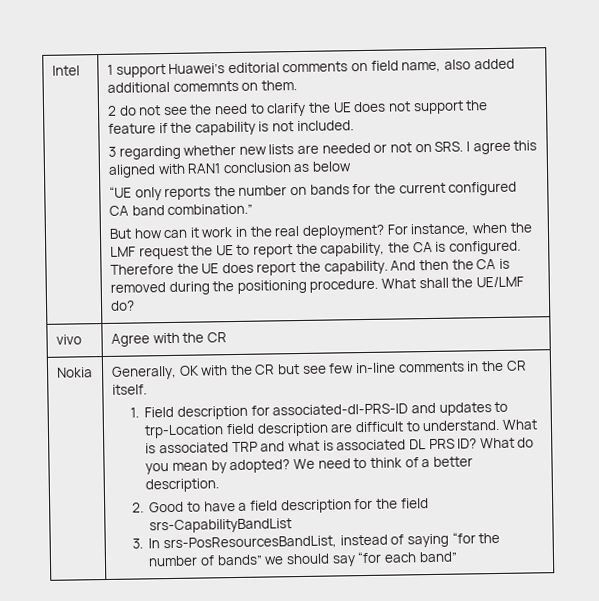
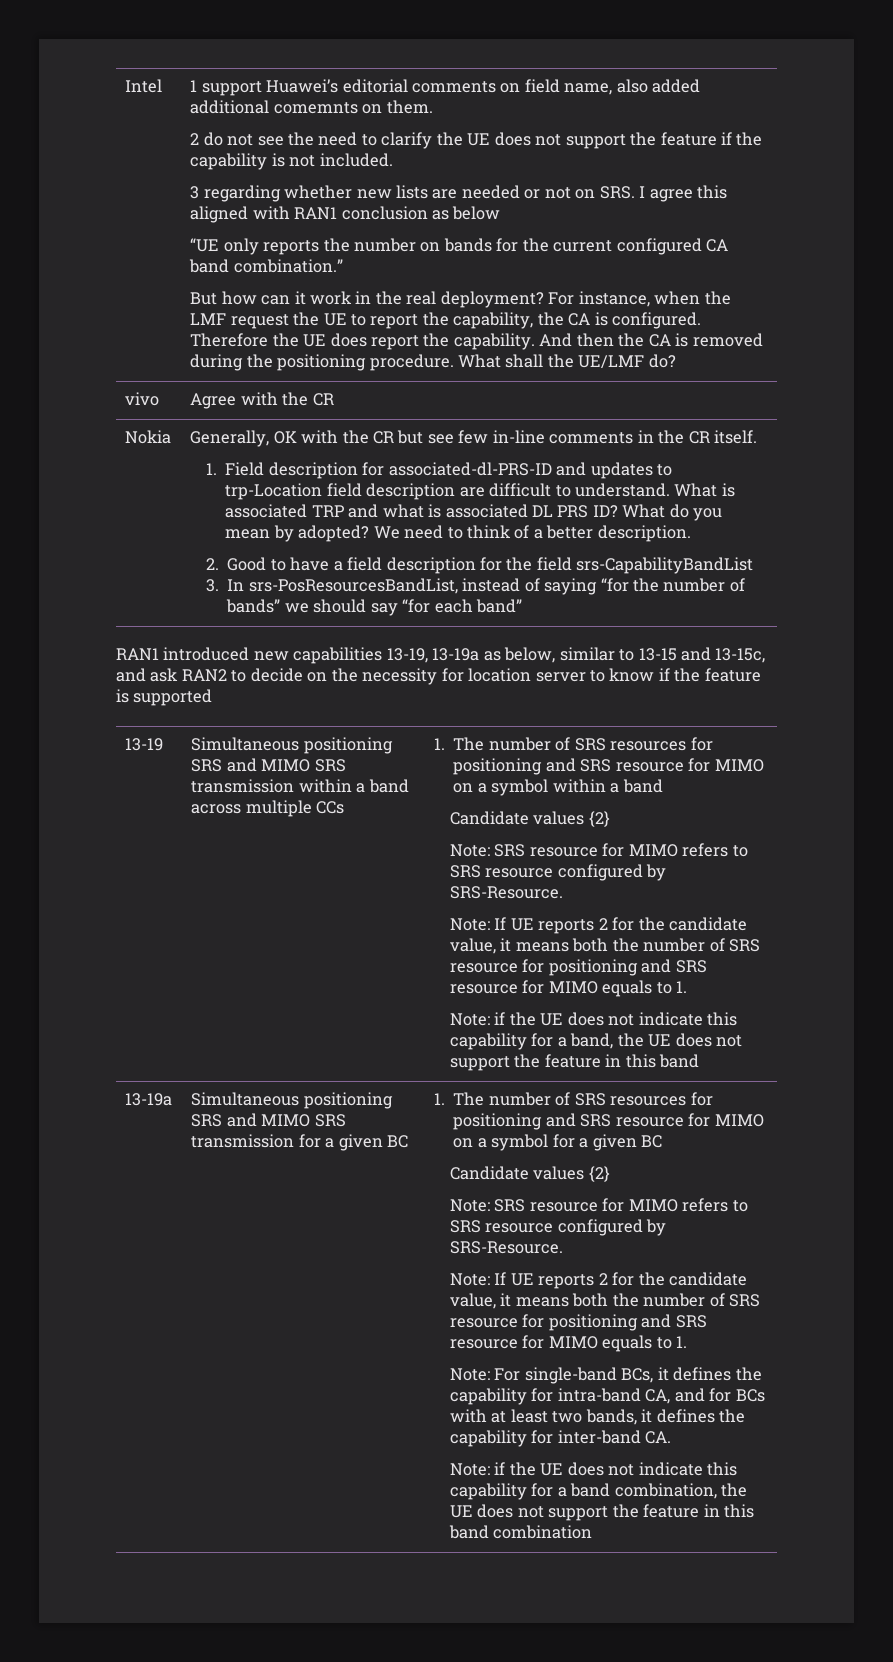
(458, 557) none -> [116,647,766,664] [116,668,761,685] [116,689,213,706] [125,738,164,751] [191,737,393,754] [191,758,346,772] [191,779,409,793] [191,800,345,817] [434,737,713,751] [453,758,764,775] [453,779,663,796] [450,811,610,827] [450,843,748,857] [450,864,667,881] [450,886,564,899] [450,917,748,934] [450,938,761,954] [450,959,707,976] [450,980,688,997] [450,1012,738,1026] [450,1033,743,1050] [450,1054,700,1071] [125,1093,173,1106] [191,1092,393,1109] [191,1113,346,1127] [191,1134,409,1151] [434,1092,713,1106] [453,1113,764,1130] [453,1134,663,1151] [450,1166,610,1182] [450,1198,748,1212] [450,1219,667,1236] [450,1241,564,1254] [450,1272,748,1289] [450,1293,761,1309] [450,1314,707,1331] [450,1335,688,1352] [450,1367,762,1384] [450,1388,765,1405] [450,1409,746,1425] [450,1430,672,1447] [450,1462,738,1476] [450,1483,748,1500] [450,1504,755,1521] [449,1525,593,1539] // RAN1 introduced new capabilities 13-19, 13-19a as below, similar to 13-15 and 13-15c, and ask RAN2 to decide on the necessity for location server to know if the feature is supported // 13-19 | Simultaneous positioning SRS and MIMO SRS transmission within a band across multiple CCs | 1. The number of SRS resources for positioning and SRS resource for MIMO on a symbol within a band // Candidate values {2} // Note: SRS resource for MIMO refers to SRS resource configured by SRS-Resource. // Note: If UE reports 2 for the candidate value, it means both the number of SRS resource for positioning and SRS resource for MIMO equals to 1. // Note: if the UE does not indicate this capability for a band, the UE does not support the feature in this band // 13-19a | Simultaneous positioning SRS and MIMO SRS transmission for a given BC | 1. The number of SRS resources for positioning and SRS resource for MIMO on a symbol for a given BC // Candidate values {2} // Note: SRS resource for MIMO refers to SRS resource configured by SRS-Resource. // Note: If UE reports 2 for the candidate value, it means both the number of SRS resource for positioning and SRS resource for MIMO equals to 1. // Note: For single-band BCs, it defines the capability for intra-band CA, and for BCs with at least two bands, it defines the capability for inter-band CA. // Note: if the UE does not indicate this capability for a band combination, the UE does not support the feature in this band combination

